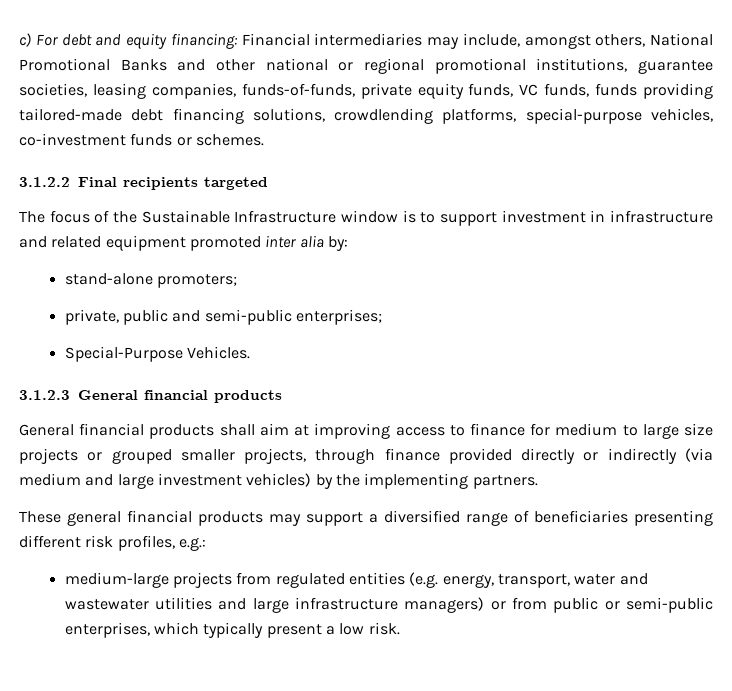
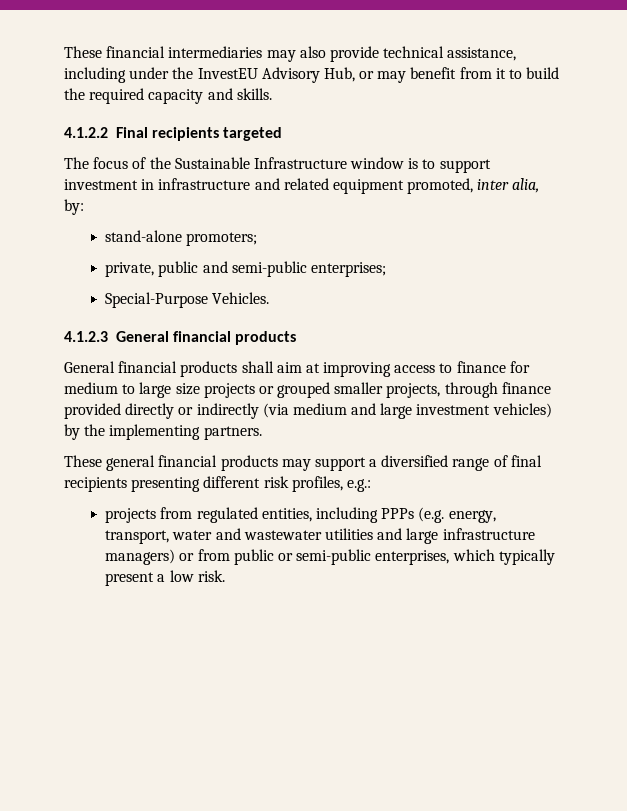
[19,33,713,49] [19,58,713,74] [19,83,714,99] [19,108,713,124] [19,133,264,146] [19,177,70,187] c) For debt and equity financing: Financial intermediaries may include, amongst others, National Promotional Banks and other national or regional promotional institutions, guarantee societies, leasing companies, funds-of-funds, private equity funds, VC funds, funds providing tailored-made debt financing solutions, crowdlending platforms, special-purpose vehicles, co-investment funds or schemes. // 3.1.2.2 -> [64,46,517,62] [64,67,560,83] [64,88,272,104] [64,127,108,138] These financial intermediaries may also provide technical assistance, including under the InvestEU Advisory Hub, or may benefit from it to build the required capacity and skills. // 4.1.2.2
[189,235,324,251] promoted inter alia -> [407,178,540,194] promoted, inter alia,
[19,390,70,400] 3.1.2.3 -> [64,331,108,342] 4.1.2.3
[534,510,628,523] beneficiaries -> [510,455,542,467] [64,477,127,492] final recipients
[64,572,169,588] medium-large -> (371, 485) none
[348,572,405,585] entities -> [261,507,415,523] entities, including PPPs

